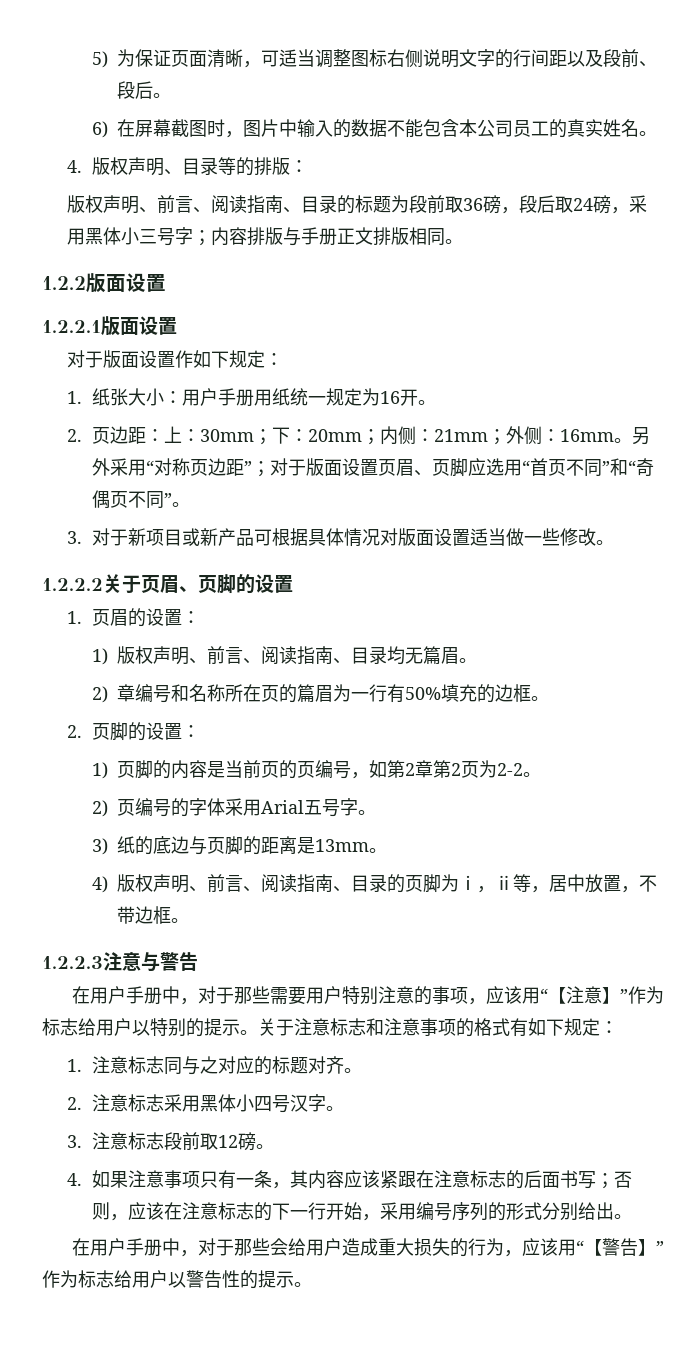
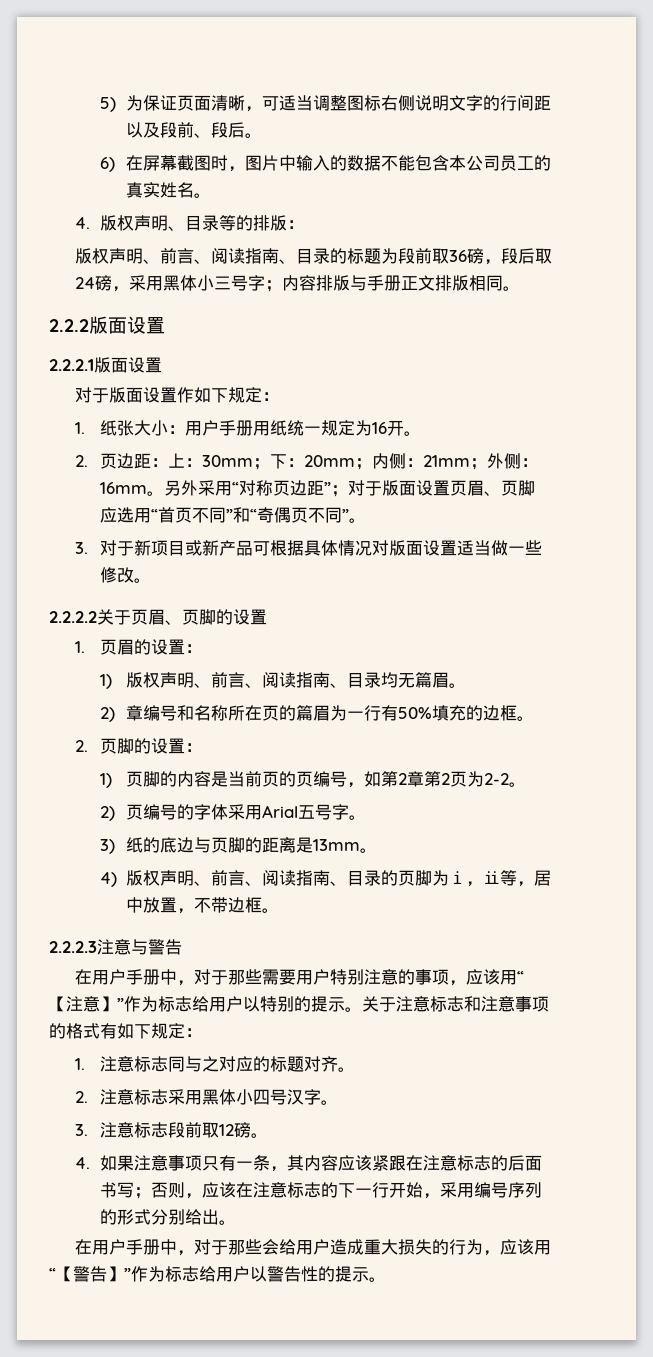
[42,273,166,293] [42,320,101,333] 1.2.2版面设置 // 1.2.2.1 -> [49,316,165,334] [49,359,94,371] 2.2.2版面设置 // 2.2.2.1
[42,578,103,591] 1.2.2.2 -> [49,611,97,623] 2.2.2.2
[42,956,103,969] 1.2.2.3 -> [49,941,97,953] 2.2.2.3

